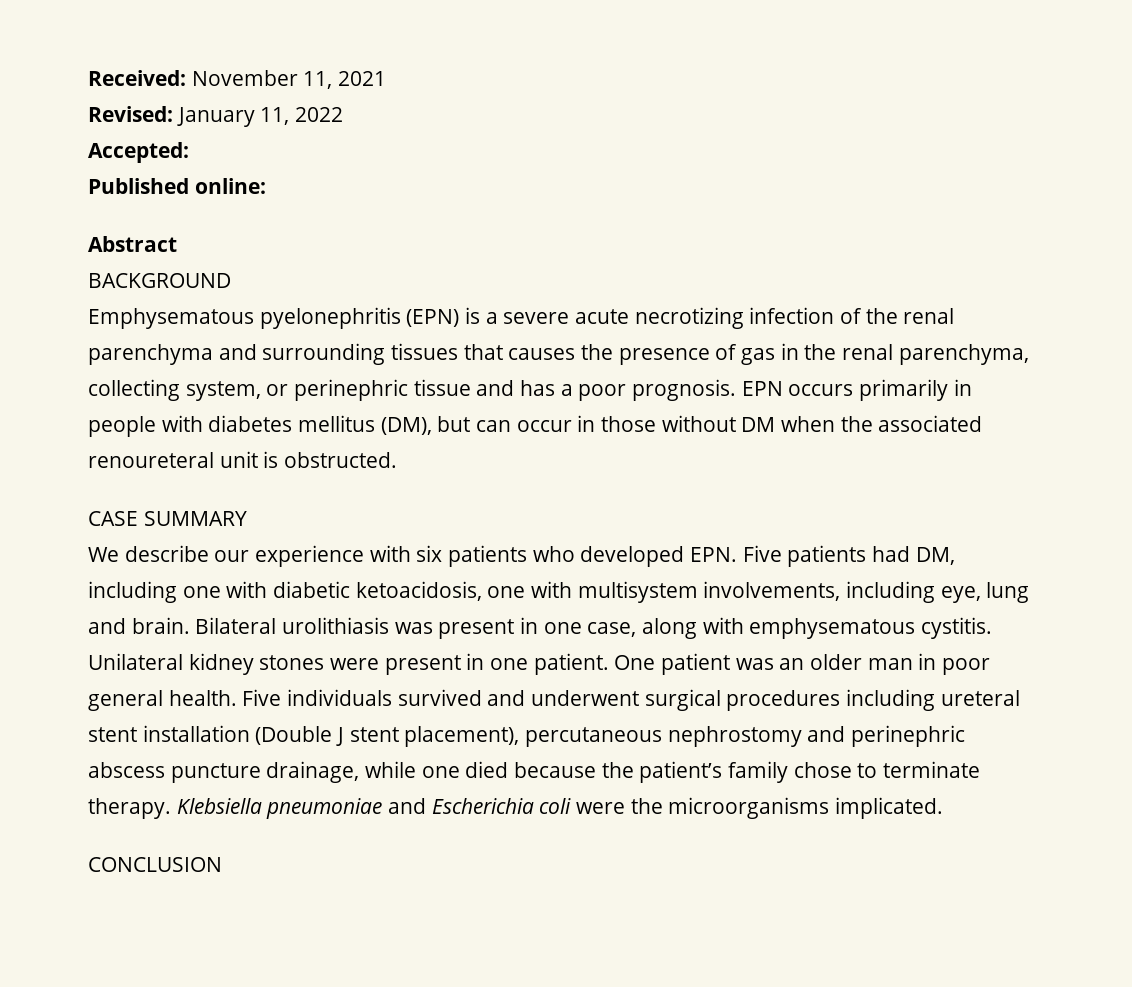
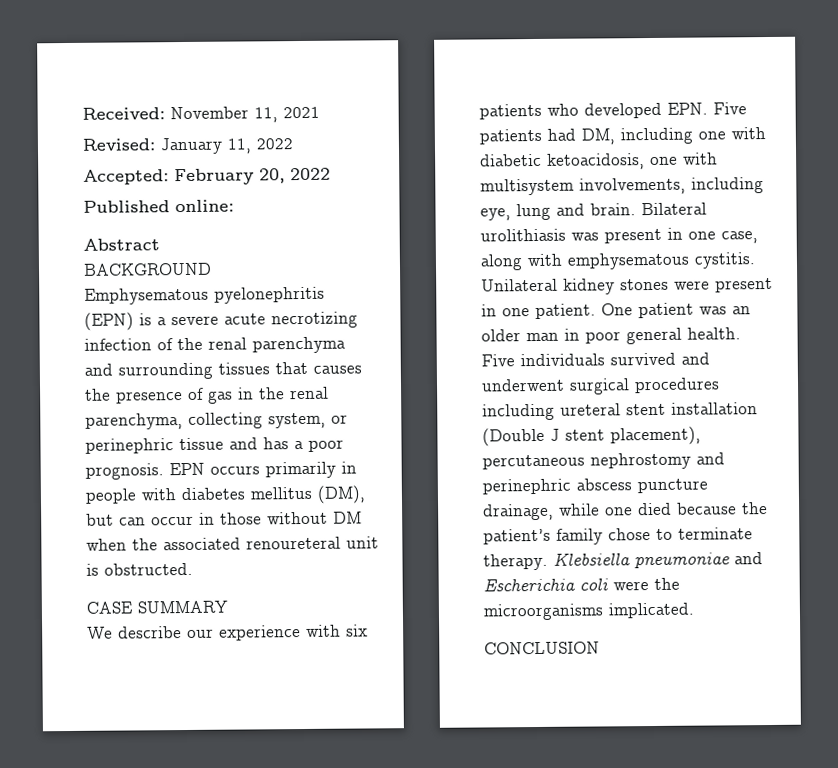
(189, 152) none -> [174,167,331,186] February 20, 2022

